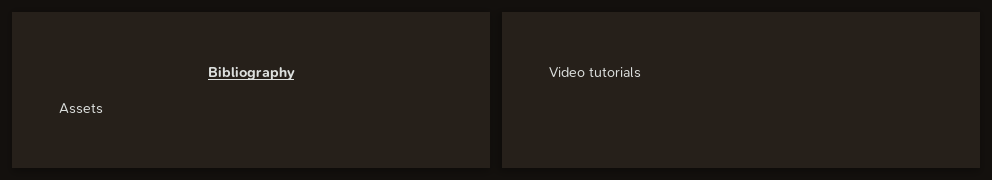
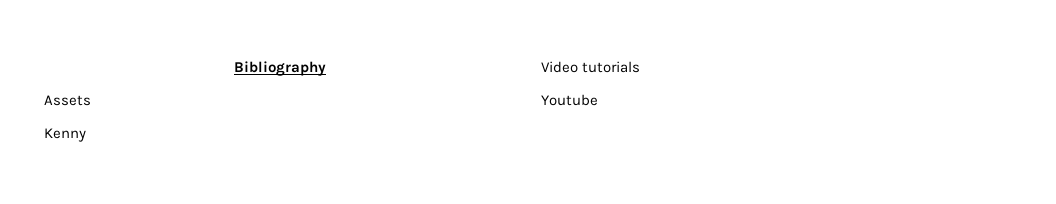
(103, 108) none -> [44,128,86,142] // Kenny
(641, 72) none -> [541,94,598,106] // Youtube

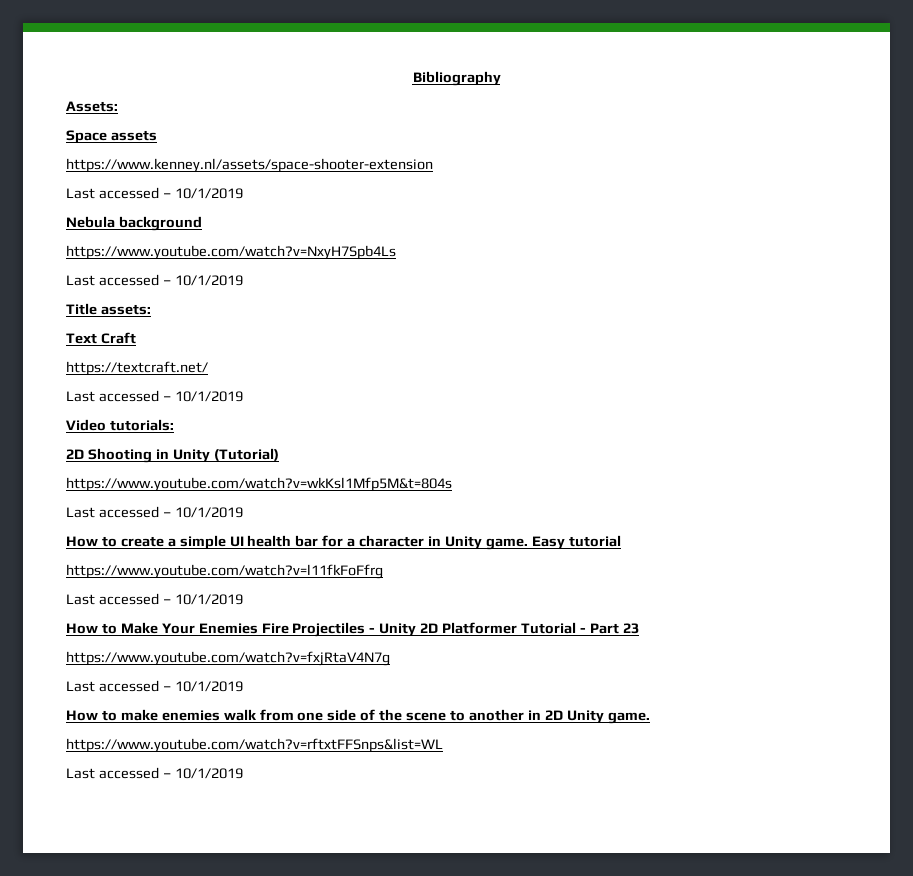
[44,95,91,106] [44,128,86,142] [541,61,641,73] [541,94,598,106] Assets // Kenny // Video tutorials // Youtube -> [66,101,118,112] [66,130,157,144] [66,158,433,173] [66,187,243,199] [66,216,202,231] [66,245,396,260] [66,274,243,286] [66,303,151,315] [66,332,136,344] [66,361,208,376] [66,390,243,402] [66,419,174,431] [66,448,279,463] [66,477,452,492] [66,506,243,518] [66,535,621,550] [66,564,383,579] [66,593,243,605] [66,622,639,637] [66,651,390,666] [66,680,243,692] [66,709,650,724] [66,738,443,753] [66,767,243,779] Assets: // Space assets // https://www.kenney.nl/assets/space-shooter-extension // Last accessed – 10/1/2019 // Nebula background // https://www.youtube.com/watch?v=NxyH7Spb4Ls // Last accessed – 10/1/2019 // Title assets: // Text Craft // https://textcraft.net/ // Last accessed – 10/1/2019 // Video tutorials: // 2D Shooting in Unity (Tutorial) // https://www.youtube.com/watch?v=wkKsl1Mfp5M&t=804s // Last accessed – 10/1/2019 // How to create a simple UI health bar for a character in Unity game. Easy tutorial // https://www.youtube.com/watch?v=l11fkFoFfrg // Last accessed – 10/1/2019 // How to Make Your Enemies Fire Projectiles - Unity 2D Platformer Tutorial - Part 23 // https://www.youtube.com/watch?v=fxjRtaV4N7g // Last accessed – 10/1/2019 // How to make enemies walk from one side of the scene to another in 2D Unity game. // https://www.youtube.com/watch?v=rftxtFFSnps&list=WL // Last accessed – 10/1/2019

